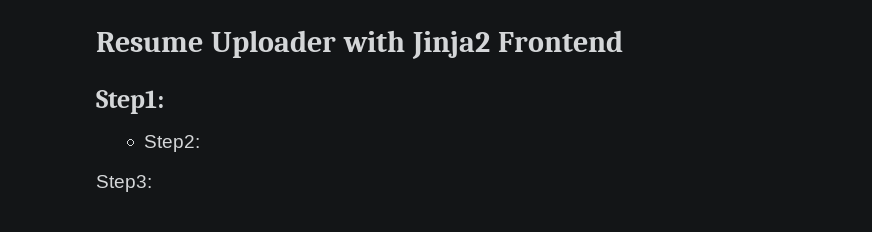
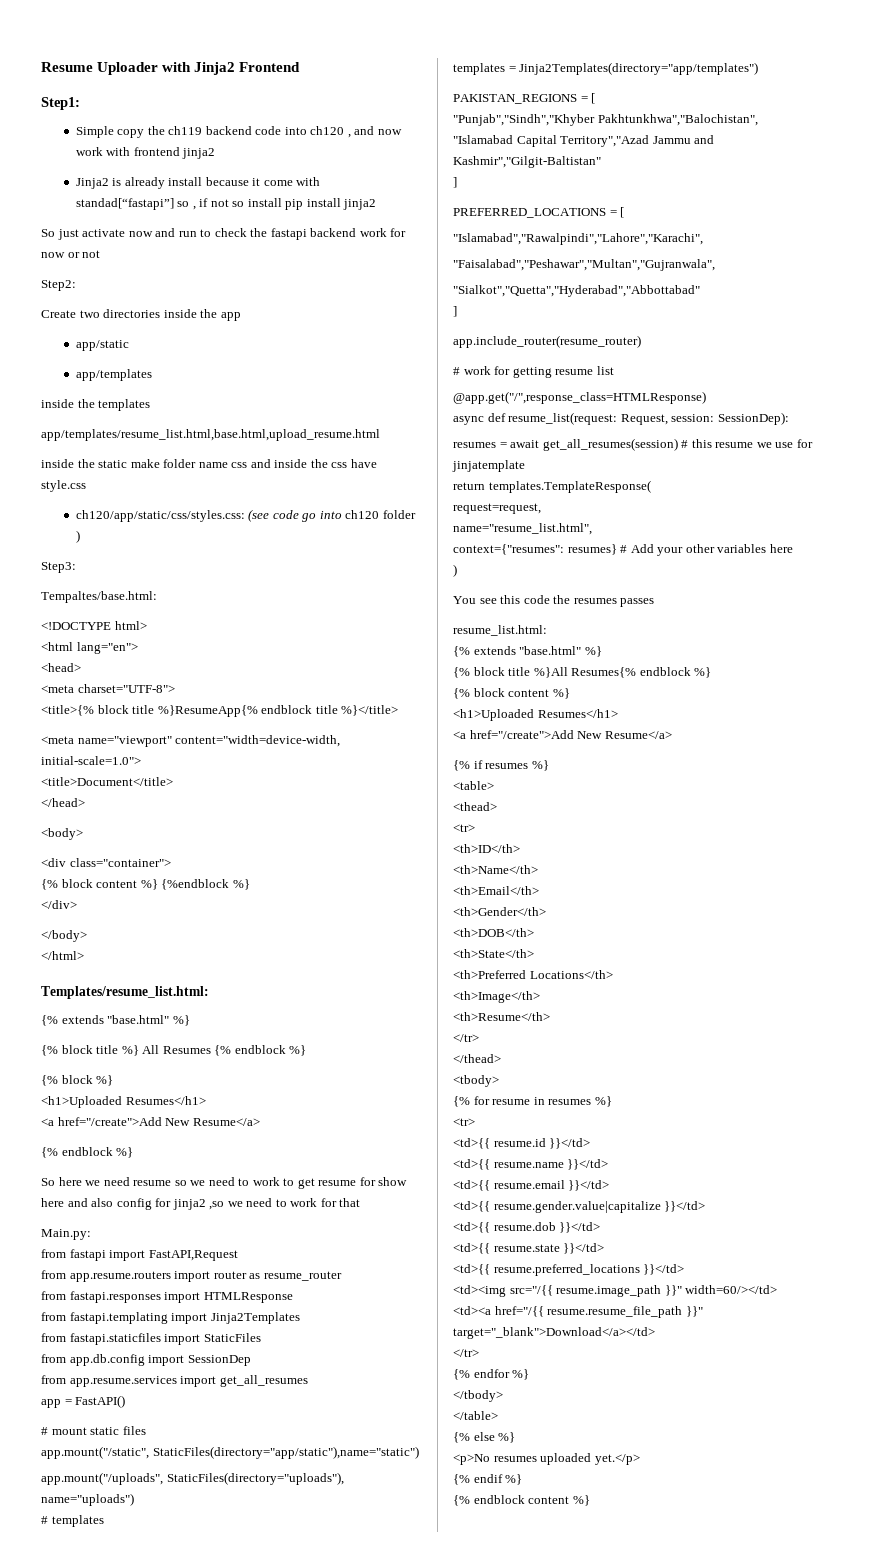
[143,135,200,152] [96,175,152,192] Step2: // Step3: -> [75,126,402,138] [75,147,216,159] [75,177,321,189] [75,198,377,210] [41,228,407,240] [41,250,101,258] [41,280,76,291] [41,309,241,321] [75,340,129,351] [75,369,152,381] [41,399,151,411] [41,429,380,441] [41,459,377,468] [41,480,86,492] [75,509,416,522] [75,530,80,543] [41,562,76,573] [41,591,157,603] [41,621,147,630] [41,642,138,654] [41,663,81,672] [41,684,175,693] [41,705,399,717] [41,735,341,747] [41,756,141,765] [41,777,173,786] [41,798,85,807] [41,828,83,840] [41,858,171,867] [41,879,250,890] [41,900,77,909] [41,930,87,942] [41,951,84,960] [41,986,209,999] [41,1015,190,1026] [41,1045,307,1056] [41,1075,114,1086] [41,1096,206,1108] [41,1117,260,1126] [41,1147,134,1158] [41,1177,408,1189] [41,1198,361,1210] [41,1229,91,1240] [41,1249,238,1261] [41,1270,342,1282] [41,1291,293,1303] [41,1312,300,1324] [41,1333,261,1345] [41,1354,251,1366] [41,1375,308,1387] [41,1395,126,1408] [41,1426,146,1435] [41,1446,419,1459] [41,1472,344,1485] [41,1493,134,1506] [41,1515,104,1527] [453,62,759,75] [453,93,596,104] [453,114,758,126] [453,135,715,147] [453,156,601,168] [453,177,457,188] [453,207,625,218] [453,233,703,245] [453,259,715,271] [453,285,700,297] [453,306,457,317] [453,335,641,348] [453,366,614,378] [453,391,706,404] [453,412,789,425] [453,438,813,451] [452,460,525,472] [453,480,651,493] [453,503,541,514] [453,523,592,535] [453,544,793,556] [453,564,457,577] [453,595,655,607] [453,625,547,636] [453,646,602,657] [453,667,712,678] [453,688,570,699] [453,709,618,721] [453,730,672,739] [453,760,549,771] [453,781,494,790] [453,802,497,811] [453,824,475,832] [453,844,520,853] [453,865,538,874] [453,886,539,895] [453,907,546,916] [453,928,534,937] [453,949,534,958] [453,970,613,979] [453,991,540,1003] [453,1012,550,1021] [453,1034,479,1042] [453,1054,501,1063] [453,1075,499,1087] [453,1096,612,1107] [453,1118,475,1126] [453,1138,591,1149] [453,1159,609,1170] [453,1180,610,1191] [453,1201,706,1213] [453,1222,601,1233] [453,1243,605,1254] [453,1264,685,1276] [453,1285,778,1297] [453,1306,703,1318] [453,1327,655,1339] [453,1349,479,1357] [453,1369,530,1380] [453,1390,503,1402] [453,1411,498,1420] [453,1432,516,1443] [453,1453,640,1465] [453,1474,523,1485] [453,1495,590,1506] Simple copy the ch119 backend code into ch120 , and now work with frontend jinja2 // Jinja2 is already install because it come with standad[“fastapi”] so , if not so install pip install jinja2 // So just activate now and run to check the fastapi backend work for now or not // Step2: // Create two directories inside the app // app/static // app/templates // inside the templates // app/templates/resume_list.html,base.html,upload_resume.html // inside the static make folder name css and inside the css have style.css // ch120/app/static/css/styles.css: (see code go into ch120 folder ) // Step3: // Tempaltes/base.html: // <!DOCTYPE html> // <html lang="en"> // <head> // <meta charset="UTF-8"> // <title>{% block title %}ResumeApp{% endblock title %}</title> // <meta name="viewport" content="width=device-width, initial-scale=1.0"> // <title>Document</title> // </head> // <body> // <div class="container"> // {% block content %} {%endblock %} // </div> // </body> // </html> // Templates/resume_list.html: // {% extends "base.html" %} // {% block title %} All Resumes {% endblock %} // {% block %} // <h1>Uploaded Resumes</h1> // <a href="/create">Add New Resume</a> // {% endblock %} // So here we need resume so we need to work to get resume for show here and also config for jinja2 ,so we need to work for that // Main.py: // from fastapi import FastAPI,Request // from app.resume.routers import router as resume_router // from fastapi.responses import HTMLResponse // from fastapi.templating import Jinja2Templates // from fastapi.staticfiles import StaticFiles // from app.db.config import SessionDep // from app.resume.services import get_all_resumes // app = FastAPI() // # mount static files // app.mount("/static", StaticFiles(directory="app/static"),name="static") // app.mount("/uploads", StaticFiles(directory="uploads"), name="uploads") // # templates // templates = Jinja2Templates(directory="app/templates") // PAKISTAN_REGIONS = [ // "Punjab","Sindh","Khyber Pakhtunkhwa","Balochistan", // "Islamabad Capital Territory","Azad Jammu and Kashmir","Gilgit-Baltistan" // ] // PREFERRED_LOCATIONS = [ // "Islamabad","Rawalpindi","Lahore","Karachi", // "Faisalabad","Peshawar","Multan","Gujranwala", // "Sialkot","Quetta","Hyderabad","Abbottabad" // ] // app.include_router(resume_router) // # work for getting resume list // @app.get("/",response_class=HTMLResponse) // async def resume_list(request: Request, session: SessionDep): // resumes = await get_all_resumes(session) # this resume we use for jinjatemplate // return templates.TemplateResponse( // request=request, // name="resume_list.html", // context={"resumes": resumes} # Add your other variables here // ) // You see this code the resumes passes // resume_list.html: // {% extends "base.html" %} // {% block title %}All Resumes{% endblock %} // {% block content %} // <h1>Uploaded Resumes</h1> // <a href="/create">Add New Resume</a> // {% if resumes %} // <table> // <thead> // <tr> // <th>ID</th> // <th>Name</th> // <th>Email</th> // <th>Gender</th> // <th>DOB</th> // <th>State</th> // <th>Preferred Locations</th> // <th>Image</th> // <th>Resume</th> // </tr> // </thead> // <tbody> // {% for resume in resumes %} // <tr> // <td>{{ resume.id }}</td> // <td>{{ resume.name }}</td> // <td>{{ resume.email }}</td> // <td>{{ resume.gender.value|capitalize }}</td> // <td>{{ resume.dob }}</td> // <td>{{ resume.state }}</td> // <td>{{ resume.preferred_locations }}</td> // <td><img src="/{{ resume.image_path }}" width=60/></td> // <td><a href="/{{ resume.resume_file_path }}" target="_blank">Download</a></td> // </tr> // {% endfor %} // </tbody> // </table> // {% else %} // <p>No resumes uploaded yet.</p> // {% endif %} // {% endblock content %}

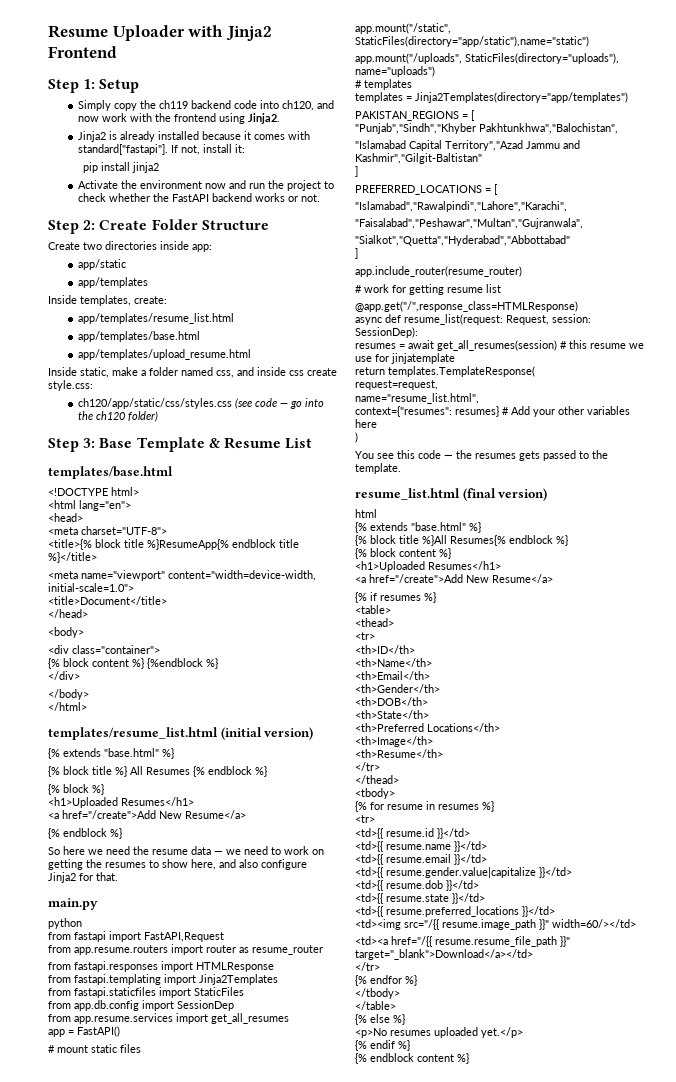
[41,97,80,110] [75,126,114,138] Step1: // Simple -> [48,79,140,93] [77,100,111,111] Step 1: Setup // Simply
[310,126,351,138] ch120 , -> [281,100,314,111] ch120,
[133,147,216,159] frontend jinja2 -> [154,113,280,124] the frontend using Jinja2.
[168,177,203,186] install -> [157,131,199,140] installed
[263,177,321,186] [75,198,377,210] [41,228,407,240] [41,250,101,258] [41,280,76,291] come with standad[“fastapi”] so , if not so install pip install jinja2 // So just activate now and run to check the fastapi backend work for now or not // Step2: -> [253,131,310,140] [77,144,245,155] [83,162,160,173] [77,180,334,191] [77,193,320,202] [48,219,269,234] comes with standard["fastapi"]. If not, install it: // pip install jinja2 // Activate the environment now and run the project to check whether the FastAPI backend works or not. // Step 2: Create Folder Structure
[200,309,241,321] the app -> [192,244,212,252] app:
[41,399,151,411] [41,429,380,441] [41,459,377,468] [41,480,86,492] [75,510,245,522] inside the templates // app/templates/resume_list.html,base.html,upload_resume.html // inside the static make folder name css and inside the css have style.css // ch120/app/static/css/styles.css: -> [48,295,167,306] [77,313,234,324] [77,331,200,342] [77,349,251,360] [48,367,337,378] [48,380,93,391] [77,398,232,409] Inside templates, create: // app/templates/resume_list.html // app/templates/base.html // app/templates/upload_resume.html // Inside static, make a folder named css, and inside css create style.css: // ch120/app/static/css/styles.css
(299, 514) none -> [279,403,288,407] —
[345,510,416,519] [75,530,80,543] [41,562,76,573] [41,591,157,603] ch120 folder ) // Step3: // Tempaltes/base.html: -> [77,411,158,422] [48,437,313,452] [48,466,173,479] the ch120 folder) // Step 3: Base Template & Resume List // templates/base.html
[41,986,209,999] Templates/resume_list.html: -> [48,727,314,740] templates/resume_list.html (initial version)
[133,1177,408,1189] [41,1198,361,1210] [41,1229,91,1240] resume so we need to work to get resume for show here and also config for jinja2 ,so we need to work for that // Main.py: -> [133,846,324,855] [48,859,307,870] [48,872,118,883] [48,898,98,910] [48,918,82,929] the resume data — we need to work on getting the resumes to show here, and also configure Jinja2 for that. // main.py // python
[553,595,655,607] [453,625,547,636] the resumes passes // resume_list.html: -> [444,450,608,461] [355,463,401,474] [355,488,548,501] [355,509,377,518] — the resumes gets passed to the template. // resume_list.html (final version) // html

